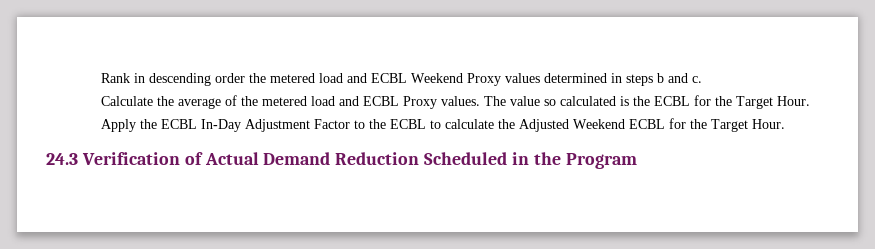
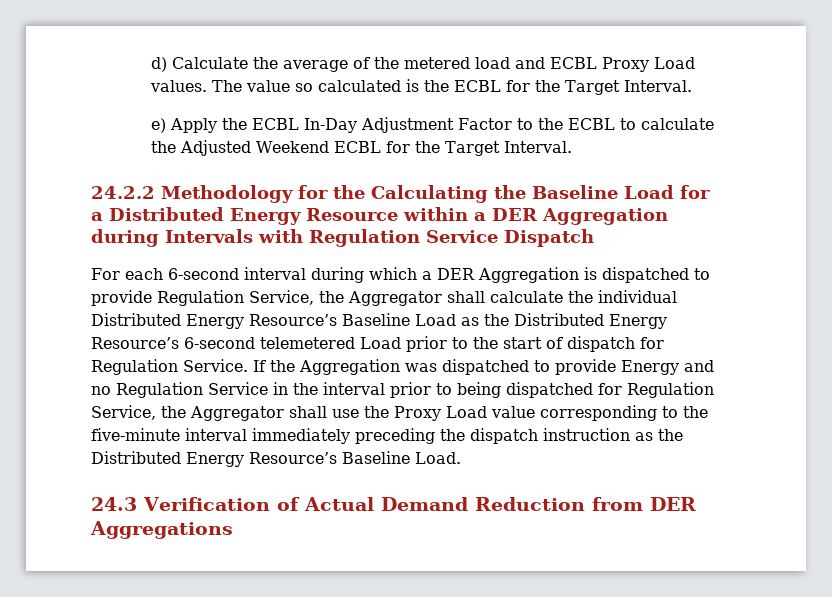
[101,73,703,86] Rank in descending order the metered load and ECBL Weekend Proxy values determined in steps b and c. // -> [150,57,167,72] d)
(438, 102) none -> [653,57,695,69] Load
[777,96,811,106] Hour. // -> [623,80,692,92] [150,118,166,133] Interval. // e)
[752,119,786,129] Hour. -> [503,141,572,153] [91,185,710,203] [91,207,668,225] [91,229,594,247] [91,267,710,283] [91,290,677,306] [91,313,667,329] [91,336,664,352] [91,359,714,375] [91,382,714,398] [91,405,708,421] [91,428,683,444] [91,451,461,467] Interval. // 24.2.2 Methodology for the Calculating the Baseline Load for a Distributed Energy Resource within a DER Aggregation during Intervals with Regulation Service Dispatch // For each 6-second interval during which a DER Aggregation is dispatched to provide Regulation Service, the Aggregator shall calculate the individual Distributed Energy Resource’s Baseline Load as the Distributed Energy Resource’s 6-second telemetered Load prior to the start of dispatch for Regulation Service. If the Aggregation was dispatched to provide Energy and no Regulation Service in the interval prior to being dispatched for Regulation Service, the Aggregator shall use the Proxy Load value corresponding to the five-minute interval immediately preceding the dispatch instruction as the Distributed Energy Resource’s Baseline Load.
[424,152,637,169] Scheduled in the Program -> [591,497,696,511] [90,521,233,539] from DER Aggregations

